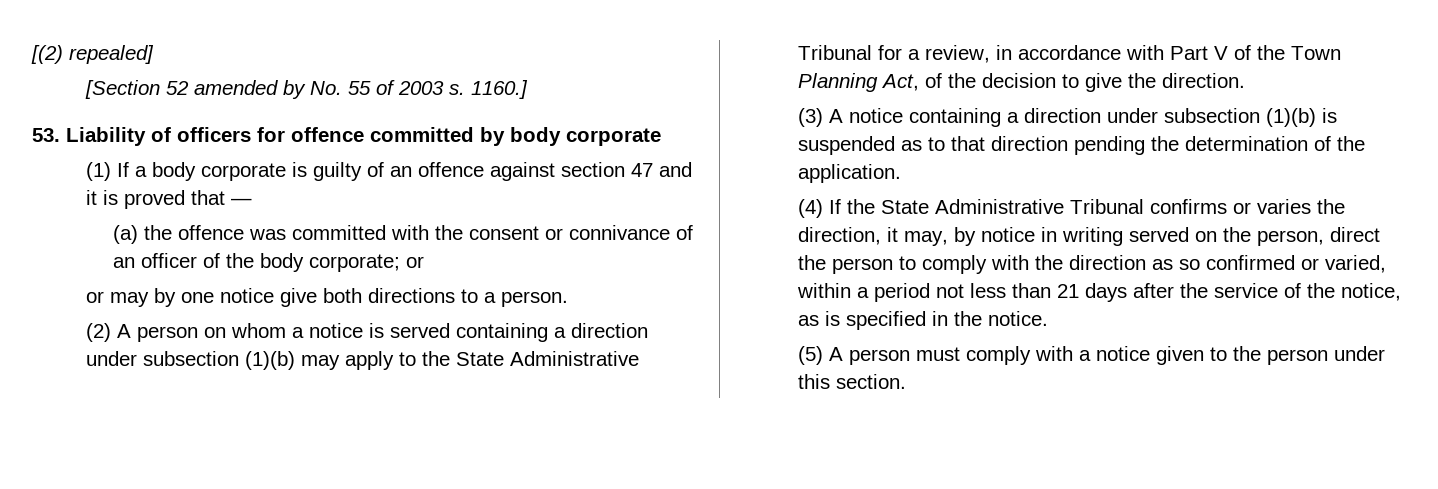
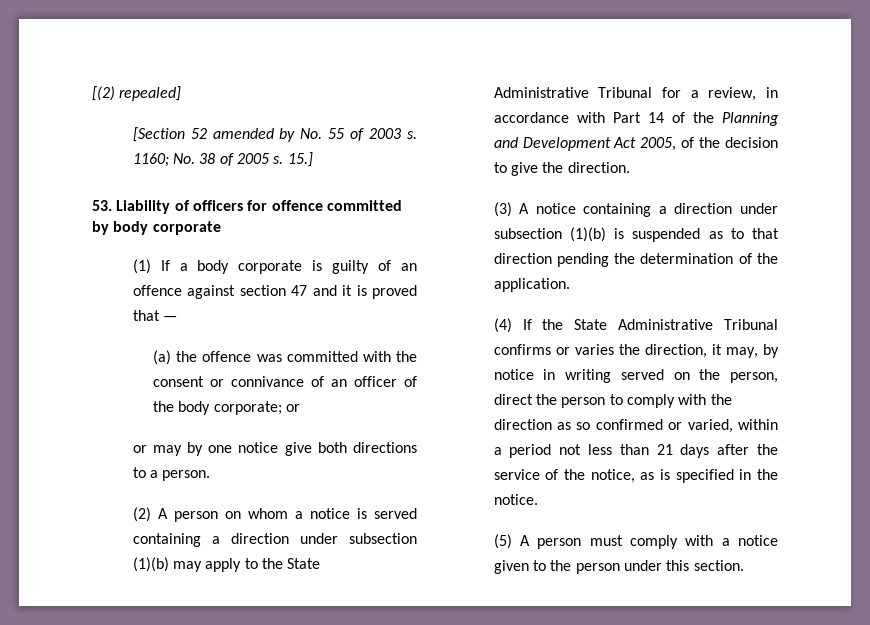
[471,80,529,99] 1160.] -> [132,152,313,167] 1160; No. 38 of 2005 s. 15.]
[1214,45,1342,60] [798,73,920,92] V of the Town Planning Act, -> [647,112,779,126] [493,137,677,151] 14 of the Planning and Development Act 2005,

